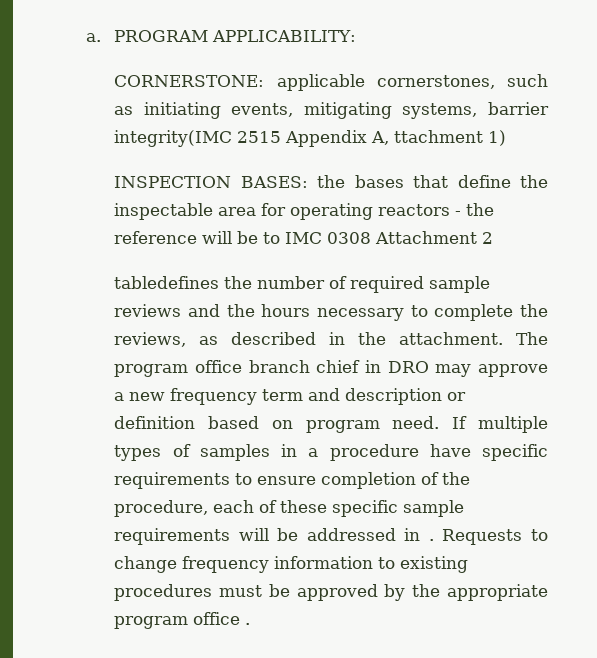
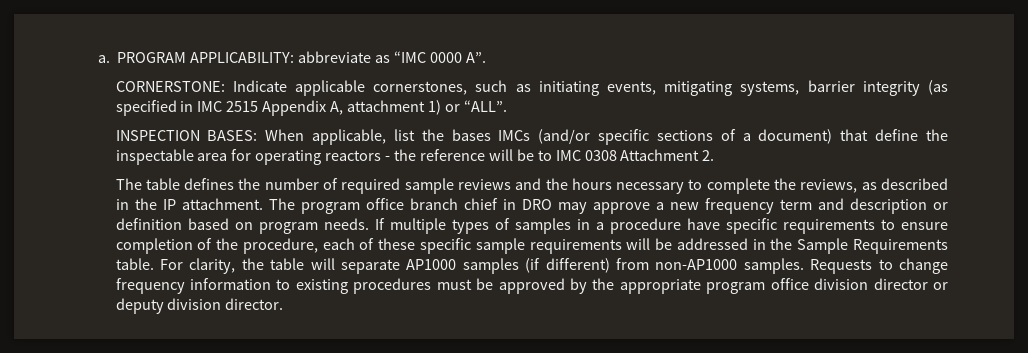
(357, 36) none -> [297,51,486,63] abbreviate as “IMC 0000 A”.
(265, 81) none -> [232,80,287,92] Indicate
[114,130,233,147] integrity(IMC -> [862,80,948,96] [115,100,223,116] integrity (as specified in IMC
[394,130,484,143] ttachment -> [347,100,426,112] attachment
(507, 138) none -> [444,100,507,112] or “ALL”.
[317,175,404,188] the bases -> [265,129,833,145] When applicable, list the bases IMCs (and/or specific sections of a document)
[482,232,494,244] [114,276,220,289] 2 // tabledefines -> [702,150,715,161] [115,178,235,190] 2. // The table defines
(387, 338) none -> [162,199,176,210] IP
[392,416,440,429] need. -> [323,218,369,230] needs.
[428,539,434,541] . -> [770,238,948,254] [115,258,804,274] the Sample Requirements table. For clarity, the table will separate AP1000 samples (if different) from non-AP1000 samples.
[245,623,251,625] . -> [814,278,949,290] [115,298,284,314] division director or deputy division director.

